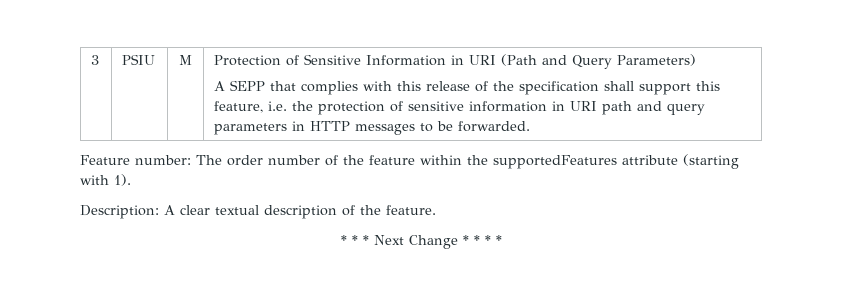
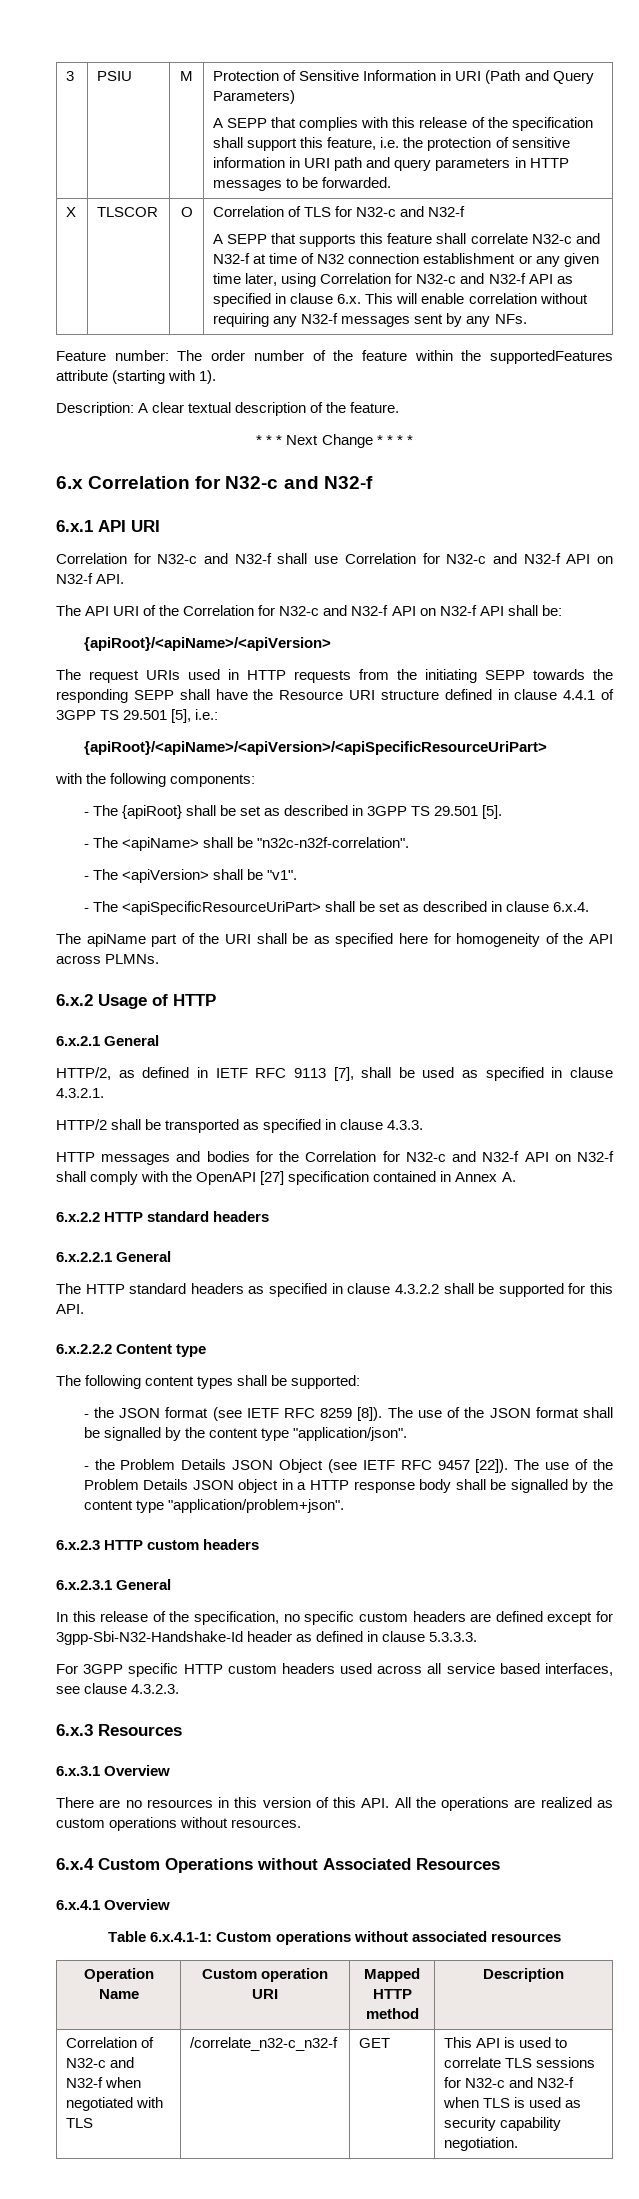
(531, 126) none -> [66,207,77,217] [97,207,159,217] [180,207,193,217] [213,206,466,217] [213,233,600,247] [213,253,599,267] [213,273,573,287] [213,293,588,307] [213,313,527,327] // X | TLSCOR | O | Correlation of TLS for N32-c and N32-f // A SEPP that supports this feature shall correlate N32-c and N32-f at time of N32 connection establishment or any given time later, using Correlation for N32-c and N32-f API as specified in clause 6.x. This will enable correlation without requiring any N32-f messages sent by any NFs.
(502, 240) none -> [56,476,373,489] [56,520,160,532] [56,553,613,564] [56,573,125,584] [56,605,562,616] [83,637,331,651] [56,669,613,683] [56,689,614,703] [56,709,219,723] [83,741,547,755] [55,773,256,787] [83,805,503,819] [83,837,409,851] [83,869,297,883] [83,901,590,915] [56,933,614,947] [56,954,160,964] [56,994,216,1009] [56,1035,160,1046] [56,1067,614,1081] [56,1088,104,1098] [56,1119,424,1133] [56,1151,614,1165] [56,1171,516,1185] [56,1211,270,1222] [56,1251,172,1262] [56,1283,614,1297] [56,1304,84,1314] [56,1344,207,1357] [56,1375,361,1389] [83,1407,613,1421] [83,1427,407,1441] [83,1459,613,1473] [83,1479,613,1493] [83,1499,344,1513] [56,1539,260,1550] [56,1579,172,1590] [56,1611,614,1625] [56,1631,478,1645] [56,1663,613,1677] [56,1683,180,1694] [56,1724,182,1736] [56,1765,171,1776] [56,1797,613,1811] [56,1817,302,1831] [56,1858,500,1873] [56,1899,171,1910] [108,1931,561,1945] [83,1968,154,1982] [98,1989,139,1999] [201,1968,329,1982] [252,1989,278,1999] [364,1968,420,1982] [372,1989,412,1999] [365,2008,419,2019] [483,1968,564,1982] [66,2037,155,2048] [66,2057,135,2068] [66,2077,142,2088] [66,2097,164,2111] [66,2118,94,2128] [190,2037,339,2051] [359,2038,391,2048] [444,2037,568,2048] [444,2057,596,2068] [444,2077,575,2088] [443,2097,582,2108] [444,2117,562,2131] [444,2137,519,2151] // 6.x Correlation for N32-c and N32-f // 6.x.1 API URI // Correlation for N32-c and N32-f shall use Correlation for N32-c and N32-f API on N32-f API. // The API URI of the Correlation for N32-c and N32-f API on N32-f API shall be: // {apiRoot}/<apiName>/<apiVersion> // The request URIs used in HTTP requests from the initiating SEPP towards the responding SEPP shall have the Resource URI structure defined in clause 4.4.1 of 3GPP TS 29.501 [5], i.e.: // {apiRoot}/<apiName>/<apiVersion>/<apiSpecificResourceUriPart> // with the following components: // - The {apiRoot} shall be set as described in 3GPP TS 29.501 [5]. // - The <apiName> shall be "n32c-n32f-correlation". // - The <apiVersion> shall be "v1". // - The <apiSpecificResourceUriPart> shall be set as described in clause 6.x.4. // The apiName part of the URI shall be as specified here for homogeneity of the API across PLMNs. // 6.x.2 Usage of HTTP // 6.x.2.1 General // HTTP/2, as defined in IETF RFC 9113 [7], shall be used as specified in clause 4.3.2.1. // HTTP/2 shall be transported as specified in clause 4.3.3. // HTTP messages and bodies for the Correlation for N32-c and N32-f API on N32-f shall comply with the OpenAPI [27] specification contained in Annex A. // 6.x.2.2 HTTP standard headers // 6.x.2.2.1 General // The HTTP standard headers as specified in clause 4.3.2.2 shall be supported for this API. // 6.x.2.2.2 Content type // The following content types shall be supported: // - the JSON format (see IETF RFC 8259 [8]). The use of the JSON format shall be signalled by the content type "application/json". // - the Problem Details JSON Object (see IETF RFC 9457 [22]). The use of the Problem Details JSON object in a HTTP response body shall be signalled by the content type "application/problem+json". // 6.x.2.3 HTTP custom headers // 6.x.2.3.1 General // In this release of the specification, no specific custom headers are defined except for 3gpp-Sbi-N32-Handshake-Id header as defined in clause 5.3.3.3. // For 3GPP specific HTTP custom headers used across all service based interfaces, see clause 4.3.2.3. // 6.x.3 Resources // 6.x.3.1 Overview // There are no resources in this version of this API. All the operations are realized as custom operations without resources. // 6.x.4 Custom Operations without Associated Resources // 6.x.4.1 Overview // Table 6.x.4.1-1: Custom operations without associated resources // Operation Name | Custom operation URI | Mapped HTTP method | Description // Correlation of N32-c and N32-f when negotiated with TLS | /correlate_n32-c_n32-f | GET | This API is used to correlate TLS sessions for N32-c and N32-f when TLS is used as security capability negotiation.

